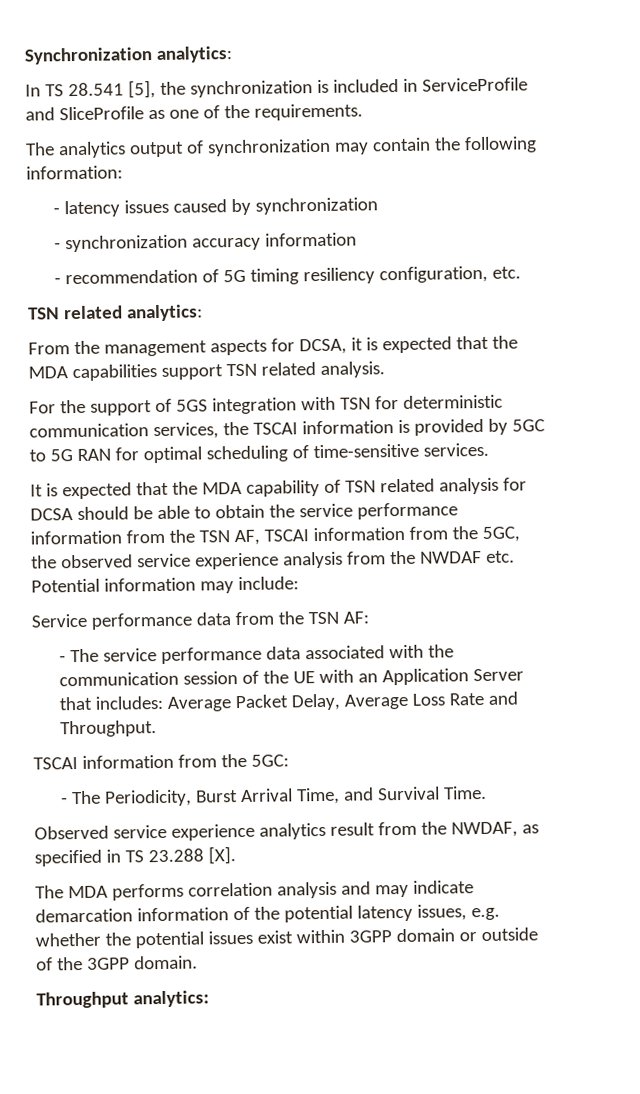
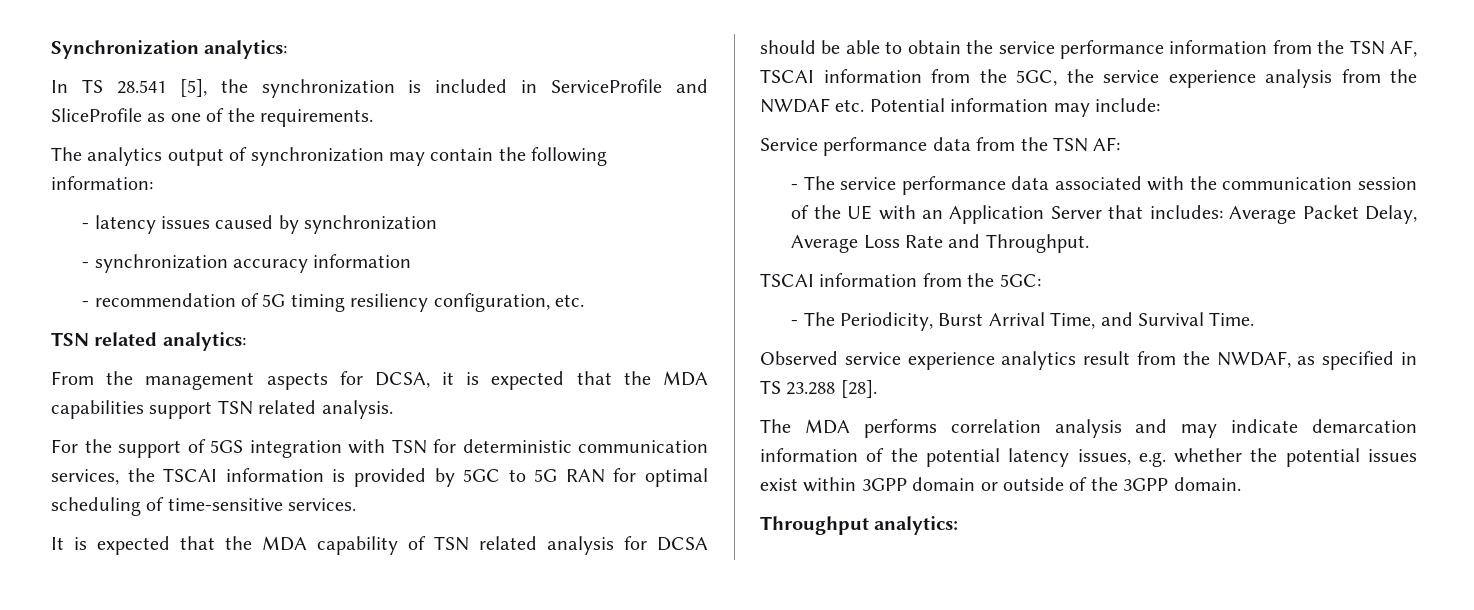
[60,554,133,569] observed -> (1094, 76) none
[207,846,236,865] [X]. -> [840,380,877,398] [28].

